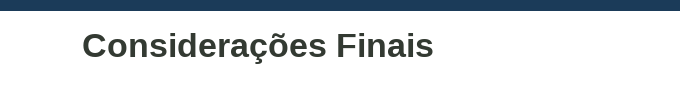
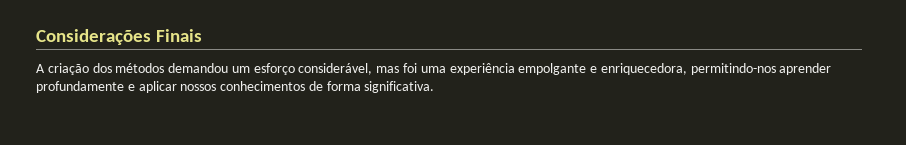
(435, 45) none -> [36,63,832,75] [36,81,435,93] // A criação dos métodos demandou um esforço considerável, mas foi uma experiência empolgante e enriquecedora, permitindo-nos aprender profundamente e aplicar nossos conhecimentos de forma significativa.

